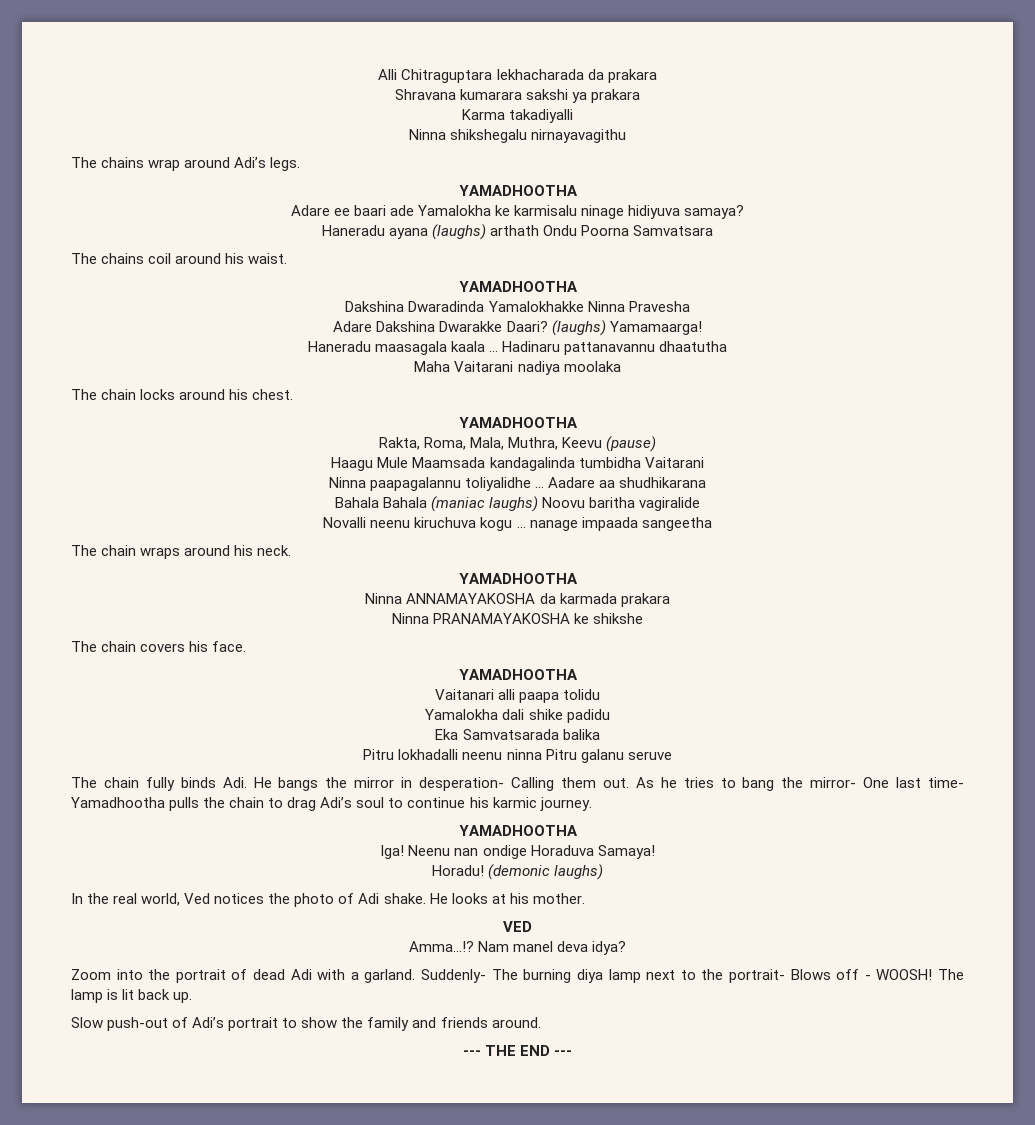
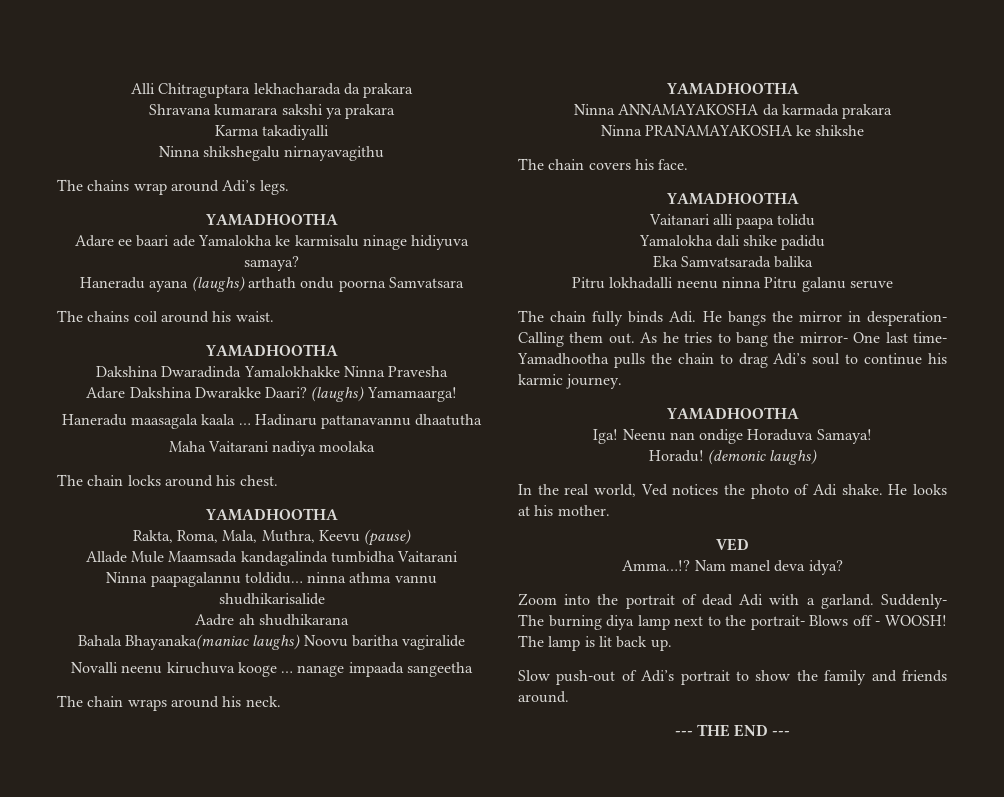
[543,225,630,236] Ondu Poorna -> [300,277,386,292] ondu poorna
[331,457,374,471] Haagu -> [85,551,127,563] Allade
[464,477,616,491] toliyalidhe … Aadare aa -> [244,572,437,584] [218,593,325,605] [195,614,255,626] toldidu… ninna athma vannu shudhikarisalide // Aadre ah
[382,496,485,512] Bahala (maniac -> [125,634,250,650] Bhayanaka(maniac
[480,517,513,531] kogu -> [237,662,277,677] kooge

